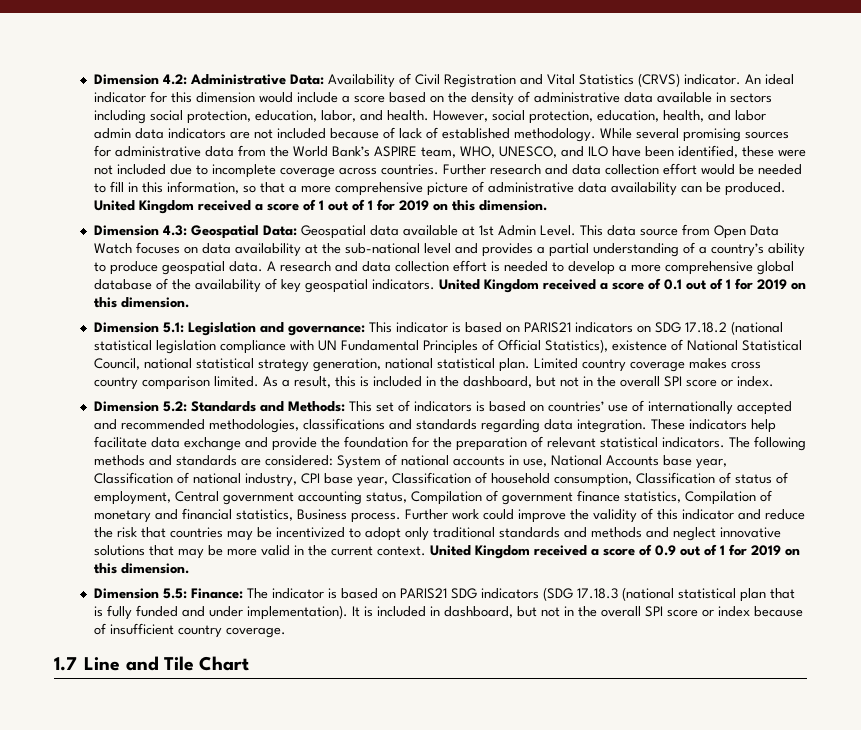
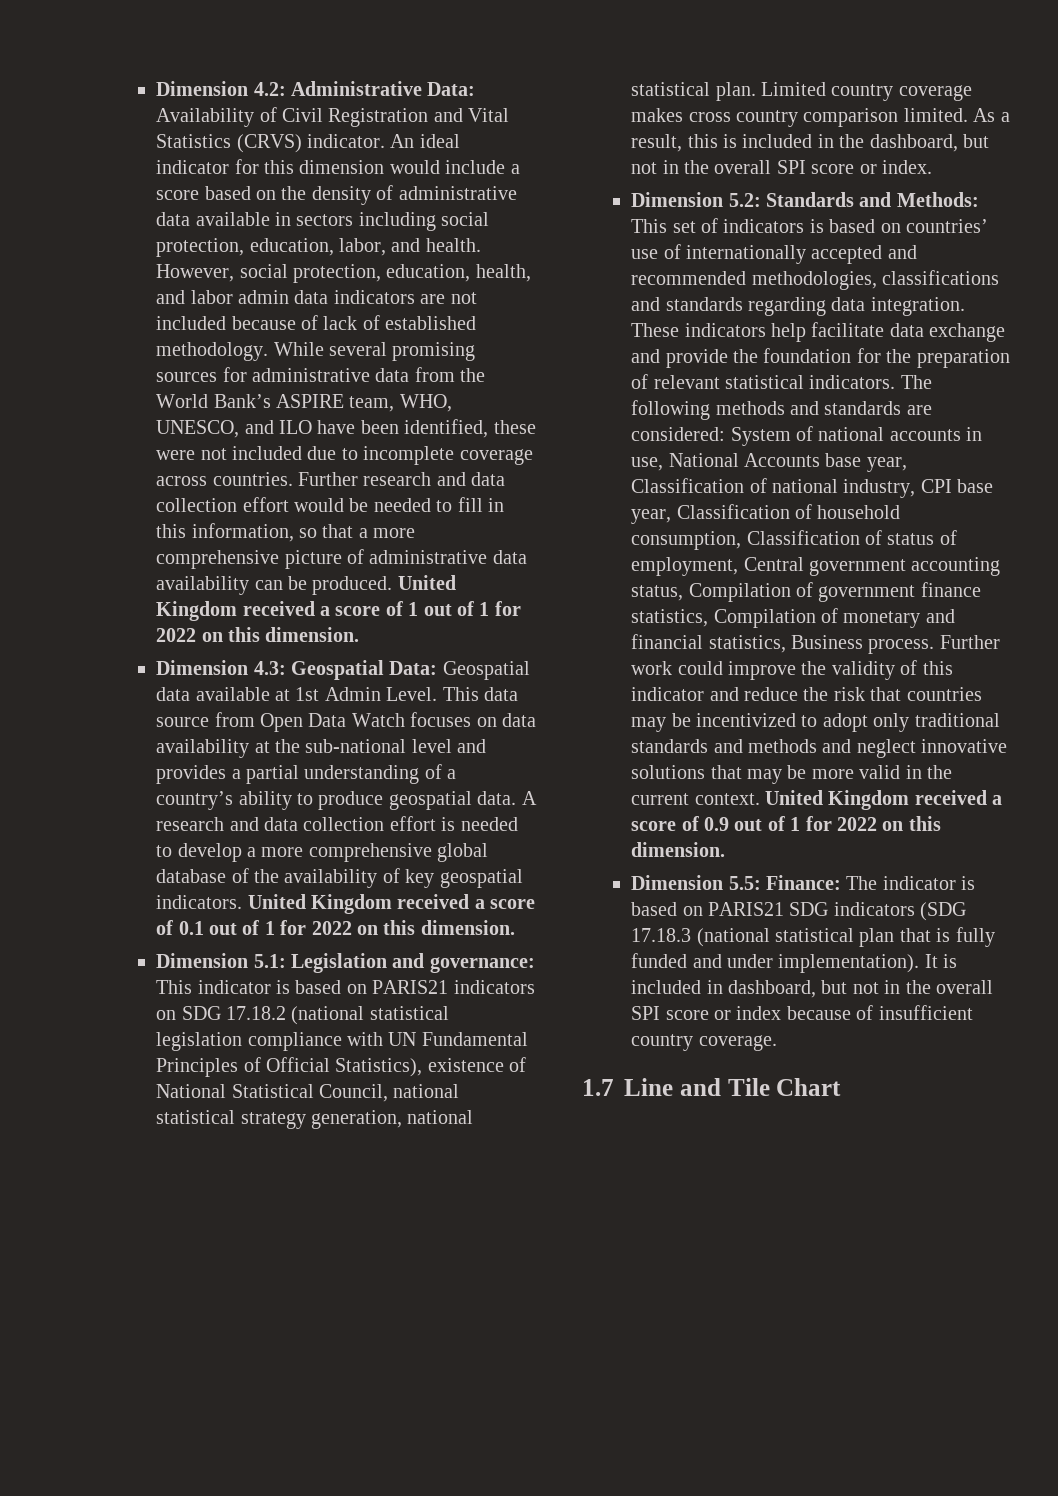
[399,200,430,211] 2019 -> [156,628,197,642] 2022
[757,279,788,290] 2019 -> [311,921,352,935] 2022
[751,545,782,556] 2019 -> [837,817,878,831] 2022

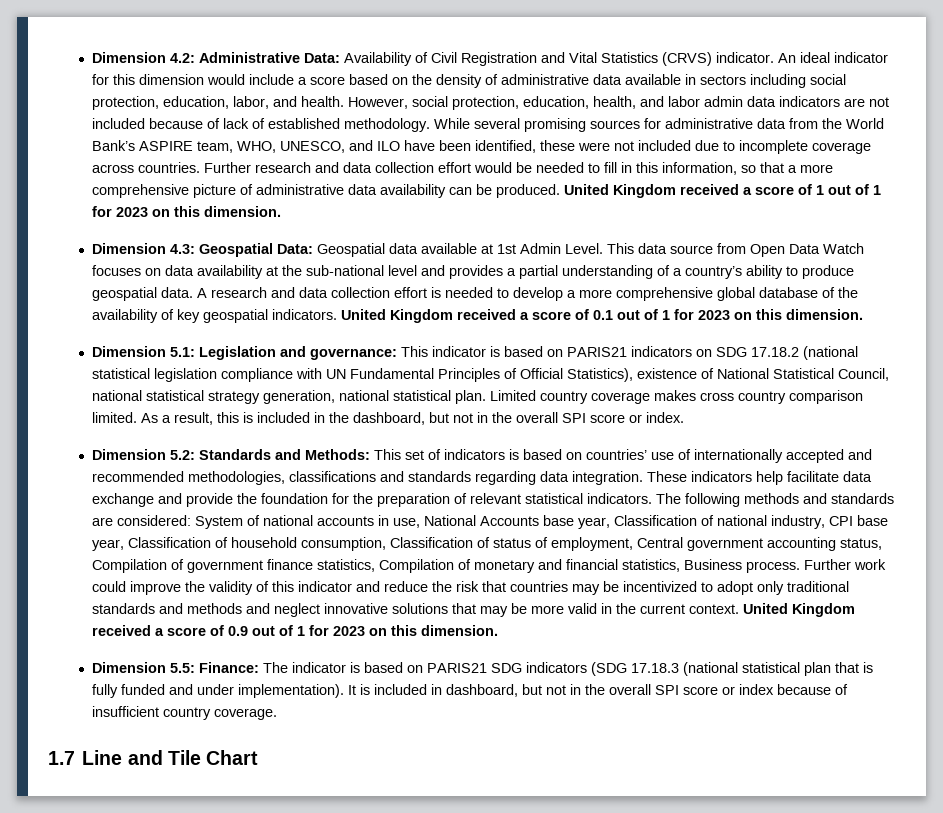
[156,628,197,642] 2022 -> [116,207,149,217] 2023
[311,921,352,935] 2022 -> [698,310,731,320] 2023
[837,817,878,831] 2022 -> [333,626,366,636] 2023

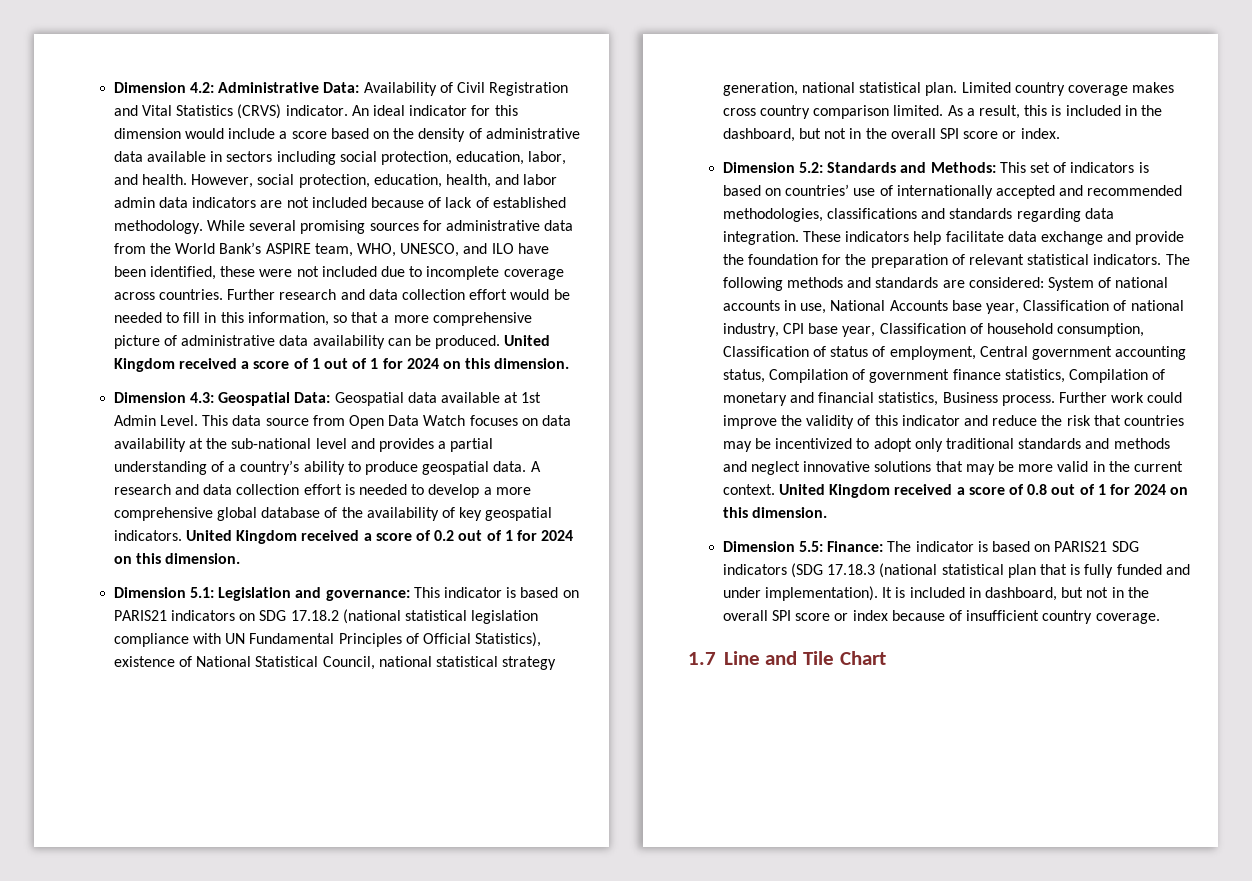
[116,207,149,217] 2023 -> [406,358,439,369] 2024
[593,309,731,320] 0.1 out of 1 for 2023 -> [434,530,574,541] 0.2 out of 1 for 2024
[228,625,366,636] 0.9 out of 1 for 2023 -> [1027,484,1167,495] 0.8 out of 1 for 2024

